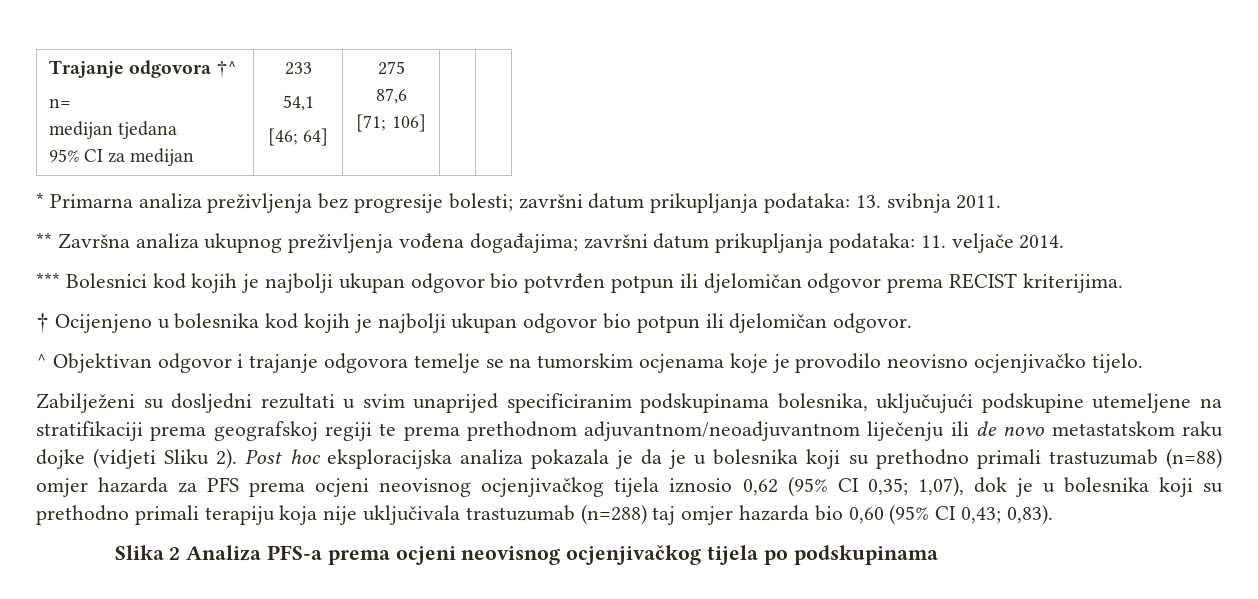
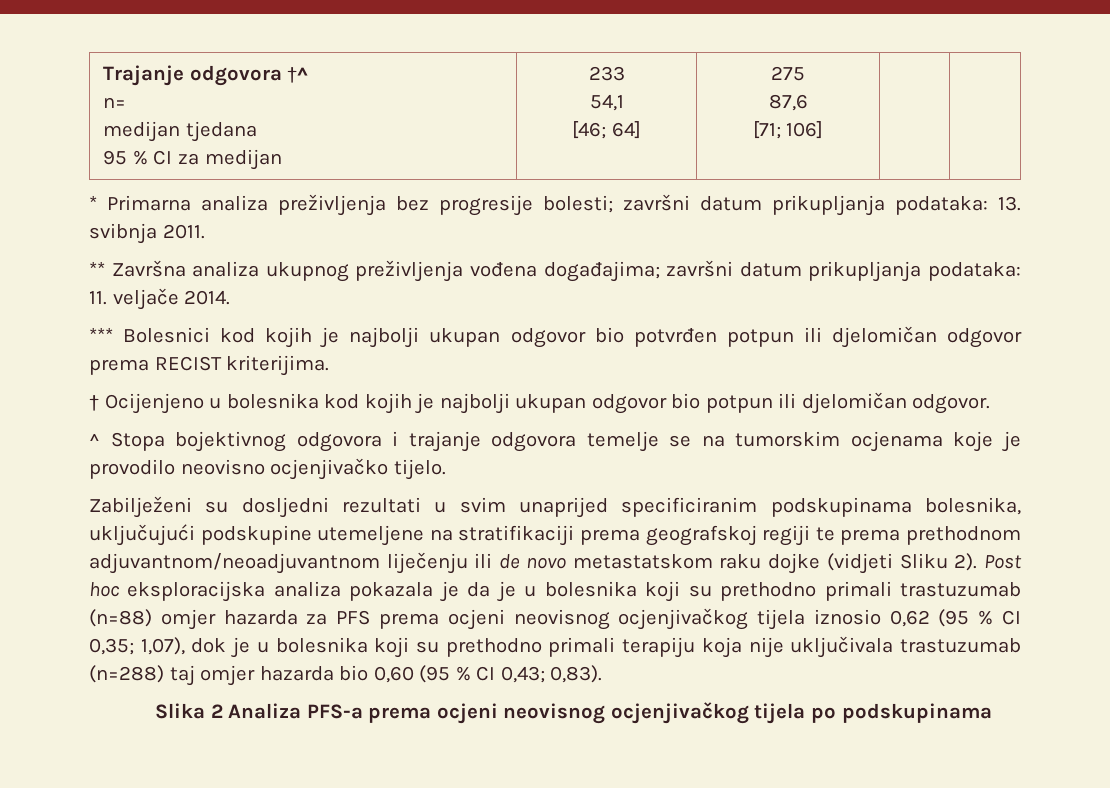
[48,149,79,162] 95% -> [103,150,148,165] 95 %
[52,353,232,373] Objektivan odgovor -> [110,431,382,452] Stopa bojektivnog odgovora
[787,476,828,497] (95% -> [938,609,994,627] (95 %
[889,504,930,525] (95% -> [419,665,471,683] (95 %

